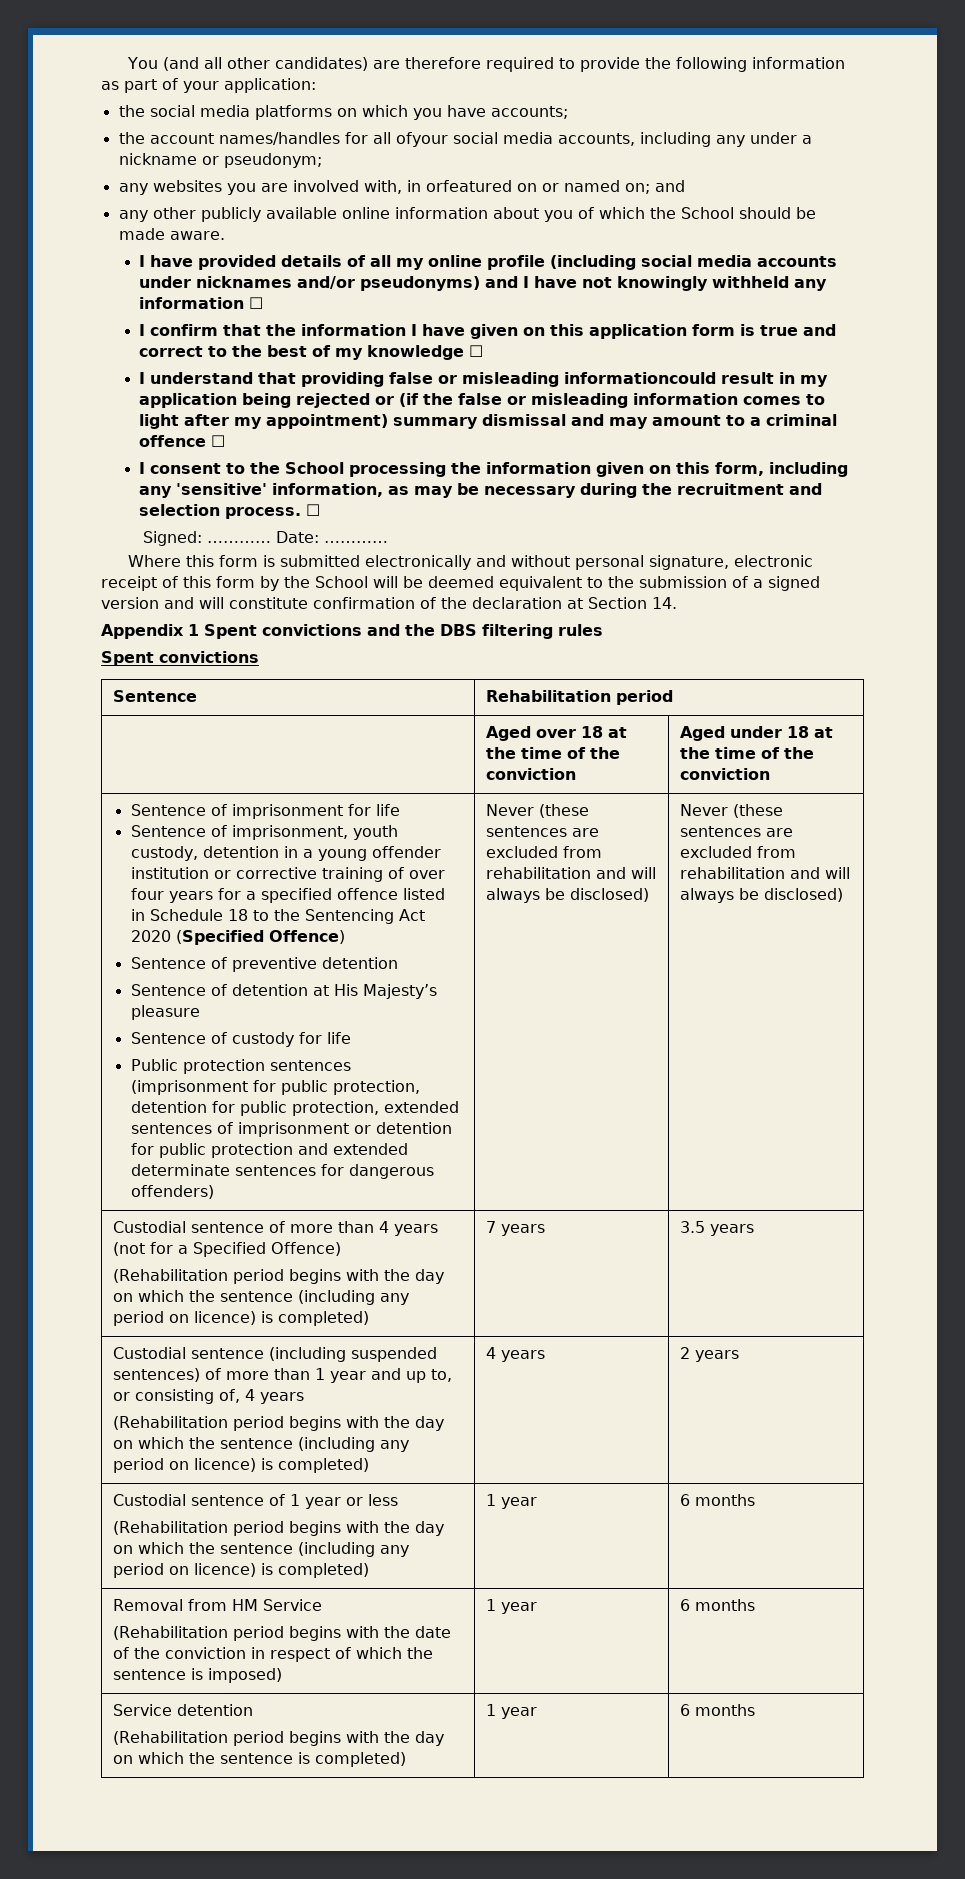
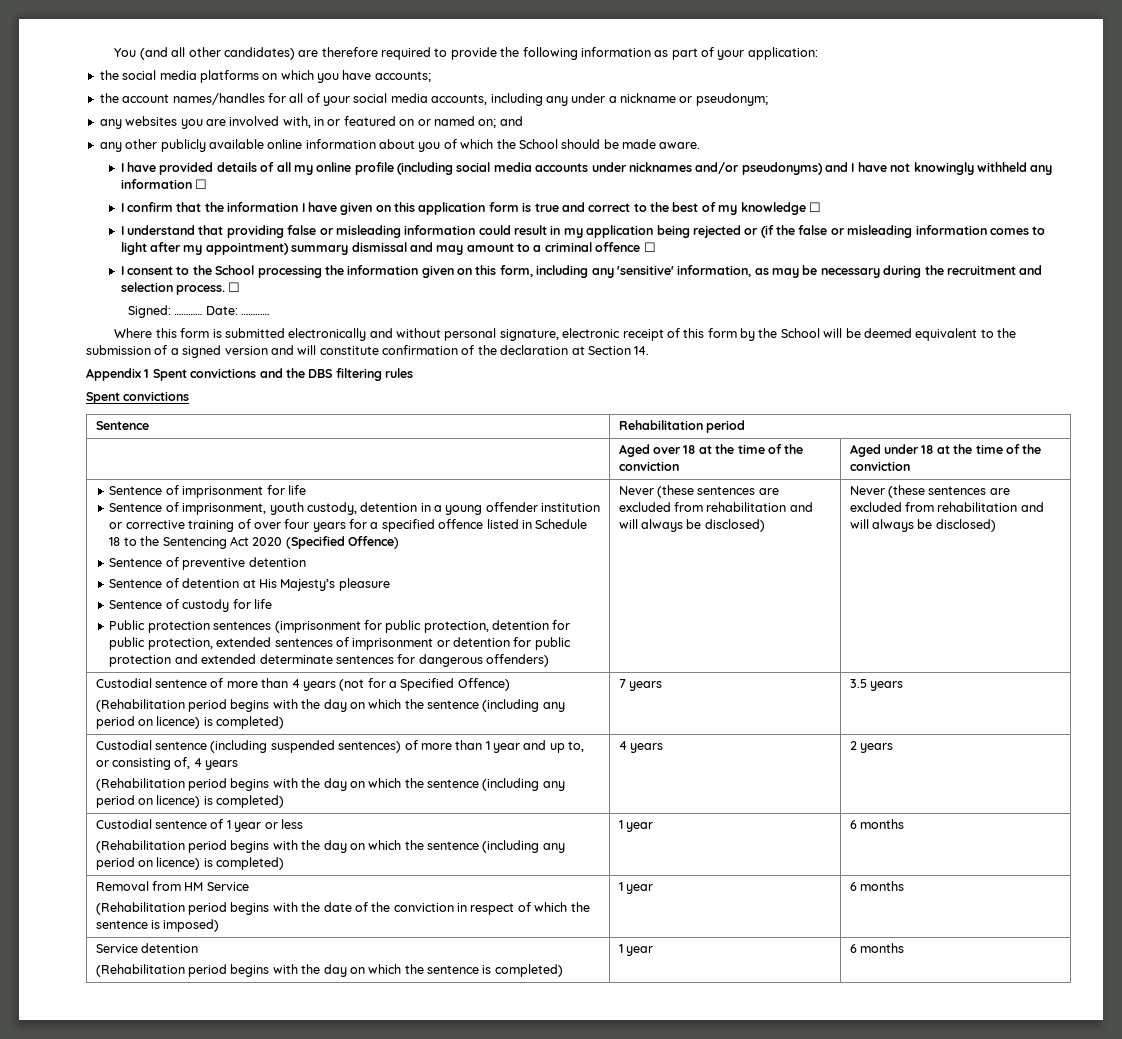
[395,132,448,147] ofyour -> [306,93,350,106] of your
[425,180,512,192] orfeatured -> [327,116,396,126] or featured
[564,372,717,384] informationcould -> [404,225,511,235] information could

